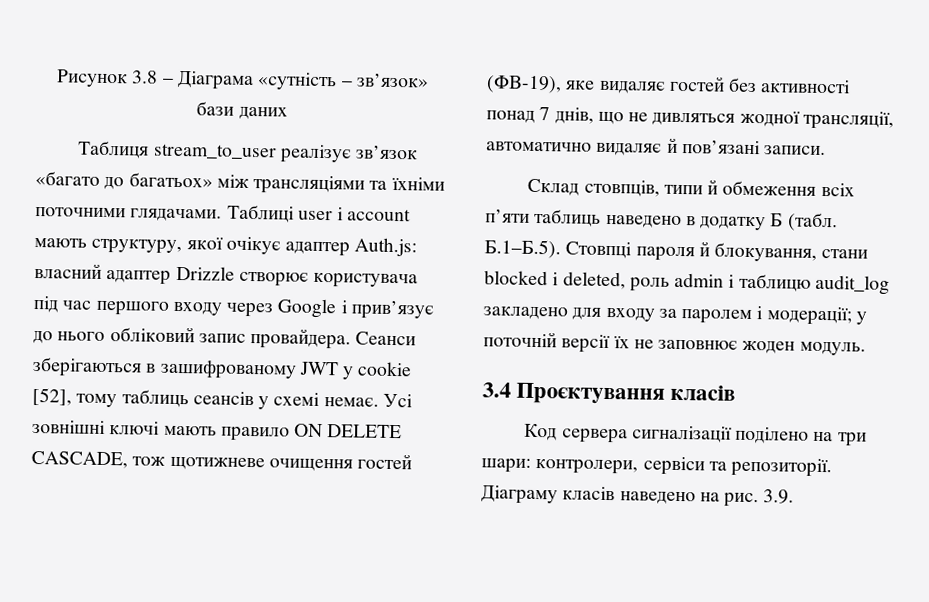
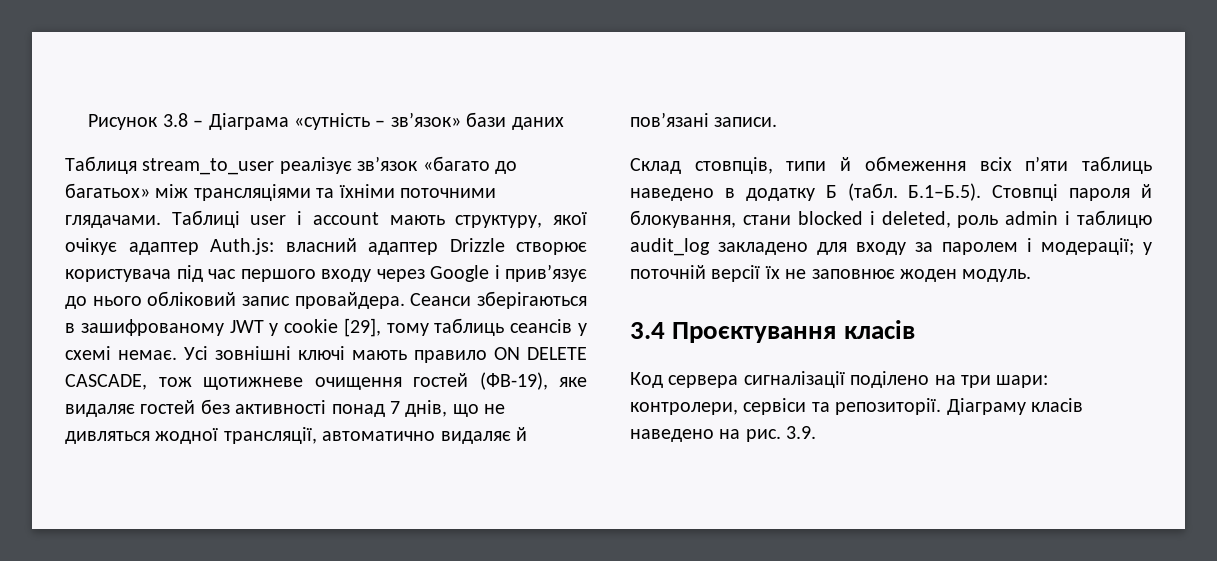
[32,387,72,406] [52], -> [343,318,381,337] [29],

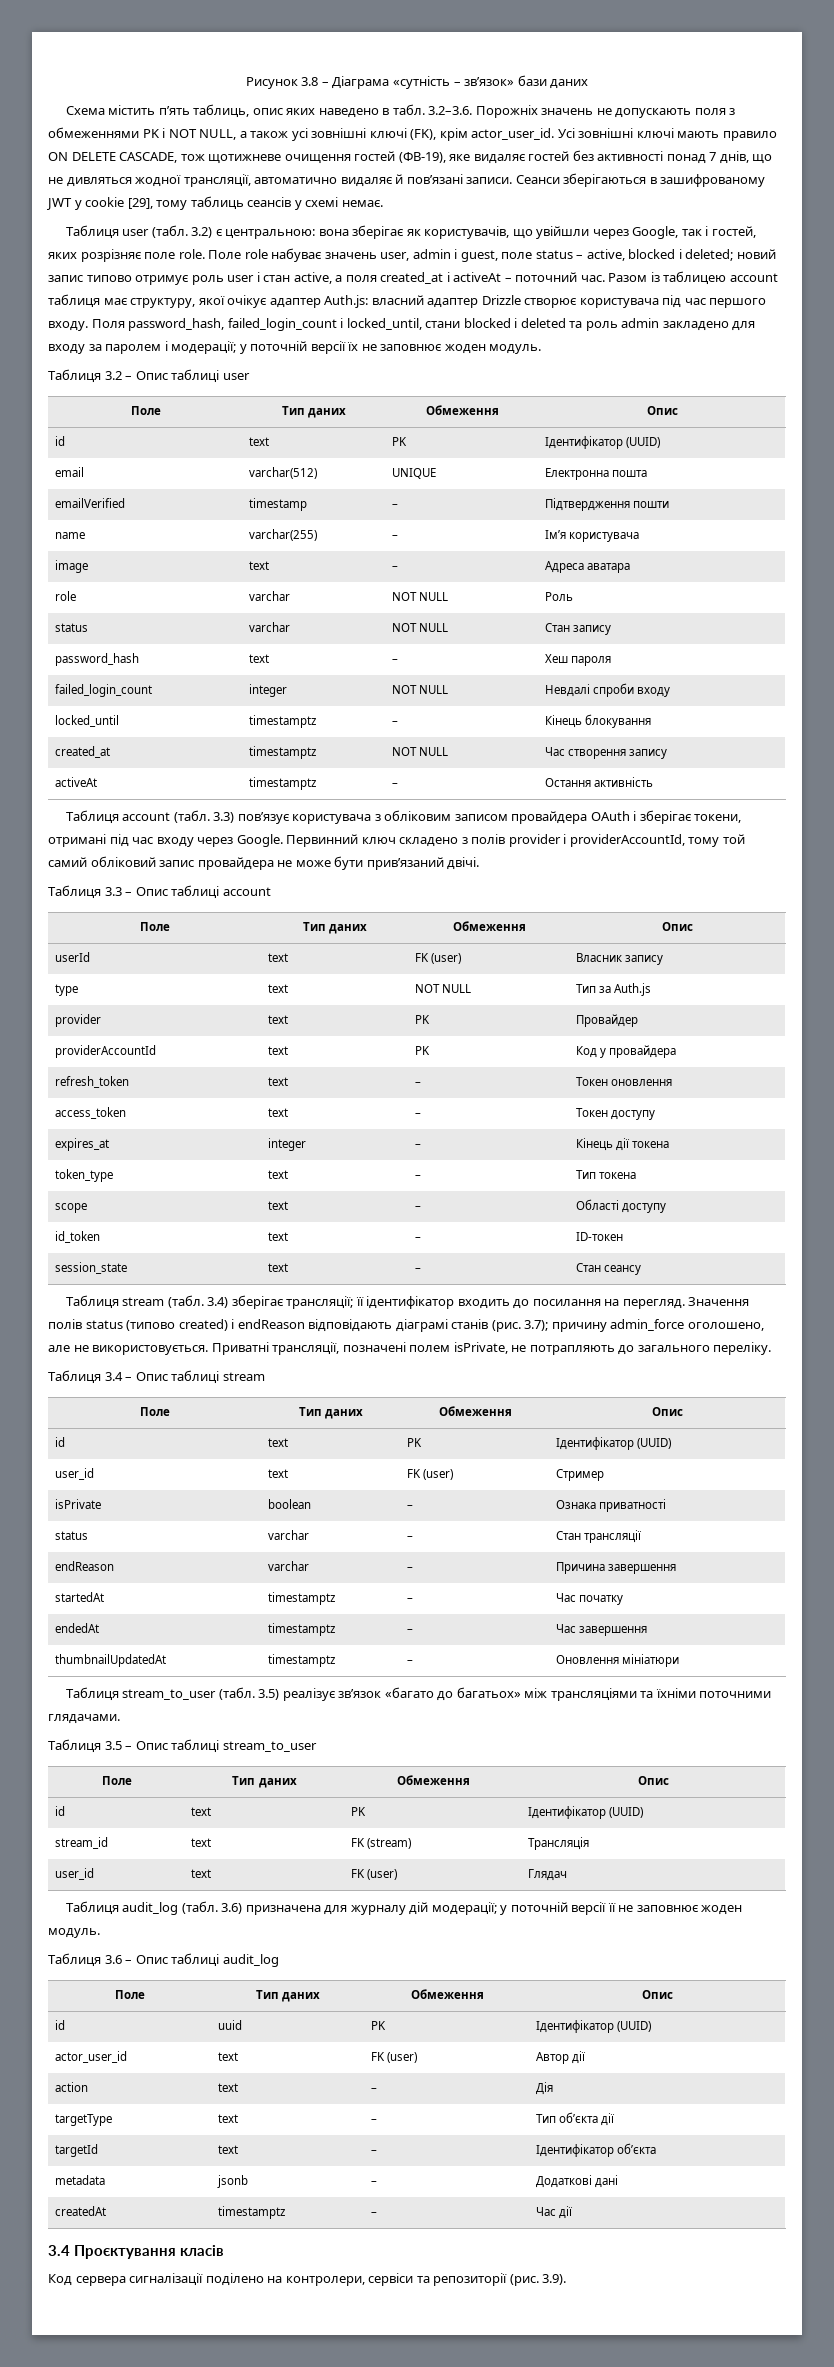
[65,156,517,175] [65,183,496,201] [65,210,587,228] [65,238,587,255] [65,264,587,282] [65,291,587,309] [65,318,587,337] [65,346,177,360] Таблиця stream_to_user реалізує зв’язок «багато до багатьох» між трансляціями та їхніми поточними глядачами. Таблиці user і account мають структуру, якої очікує адаптер Auth.js: власний адаптер Drizzle створює користувача під час першого входу через Google і прив’язує до нього обліковий запис провайдера. Сеанси зберігаються в зашифрованому JWT у cookie [29], тому таблиць сеансів у схемі немає. -> [65,104,736,118] [48,127,555,141] Схема містить п’ять таблиць, опис яких наведено в табл. 3.2–3.6. Порожніх значень не допускають поля з обмеженнями PK і NOT NULL, а також усі зовнішні ключі (FK), крім actor_user_id.
[630,156,1152,174] [630,183,1152,201] [630,210,1152,228] [630,238,710,256] // Склад стовпців, типи й обмеження всіх п’яти таблиць наведено в додатку Б (табл. Б.1–Б.5). Стовпці пароля й блокування, стани blocked і deleted, роль admin і таблицю audit_log -> [515,173,766,187] [46,196,383,210] [65,225,756,239] [48,248,776,262] [48,271,778,285] [48,294,767,308] [48,318,660,331] Сеанси зберігаються в зашифрованому JWT у cookie [29], тому таблиць сеансів у схемі немає. // Таблиця user (табл. 3.2) є центральною: вона зберігає як користувачів, що увійшли через Google, так і гостей, яких розрізняє поле role. Поле role набуває значень user, admin і guest, поле status – active, blocked і deleted; новий запис типово отримує роль user і стан active, а поля created_at і activeAt – поточний час. Разом із таблицею account таблиця має структуру, якої очікує адаптер Auth.js: власний адаптер Drizzle створює користувача під час першого входу. Поля password_hash, failed_login_count і locked_until, стани blocked і deleted та роль admin
(1032, 275) none -> [48,369,250,383] [130,406,161,415] [281,406,347,418] [425,405,499,415] [646,406,678,415] [54,436,65,446] [248,437,269,446] [391,437,407,446] [544,436,660,449] [54,467,84,477] [248,467,317,479] [391,468,436,479] [544,468,647,480] [54,498,125,508] [248,498,307,511] [391,504,398,508] [544,498,669,511] [54,532,85,539] [248,529,317,541] [391,535,398,539] [544,530,639,542] [54,560,88,573] [248,561,269,570] [391,566,398,570] [544,561,630,573] [54,591,76,601] [248,591,290,601] [391,592,448,601] [544,592,573,601] [54,623,88,632] [248,622,290,632] [391,623,448,632] [544,623,611,635] [54,653,139,666] [248,654,269,663] [391,659,398,663] [544,654,611,666] [54,684,152,697] [248,684,287,697] [391,685,448,694] [544,683,670,697] [54,715,119,727] [248,715,316,728] [391,721,398,725] [544,714,651,728] [54,746,110,758] [248,746,316,759] [391,747,448,756] [544,747,667,759] [54,777,97,787] [248,777,316,790] [391,783,398,787] [544,777,653,787] [65,810,742,824] [48,834,745,847] [48,856,480,870] [48,885,271,899] [140,922,170,931] [302,922,368,934] [452,921,526,931] [662,922,693,931] [54,952,90,962] [267,953,288,962] [414,953,461,964] [575,953,663,965] [54,984,78,996] [267,984,288,993] [414,984,471,993] [575,983,651,996] [54,1014,101,1027] [267,1015,288,1024] [414,1015,430,1024] [575,1014,638,1027] [54,1045,156,1058] [267,1046,288,1055] [414,1046,430,1055] [575,1045,676,1058] [54,1076,129,1088] [267,1077,288,1086] [414,1082,421,1086] [575,1077,672,1086] [54,1107,126,1119] [267,1108,288,1117] [414,1113,421,1117] [575,1108,655,1120] [54,1138,109,1151] [267,1138,306,1151] [414,1144,421,1148] [575,1138,669,1151] [54,1169,113,1182] [267,1170,288,1179] [414,1175,421,1179] [575,1170,636,1179] [54,1203,87,1213] [267,1201,288,1210] [414,1206,421,1210] [575,1199,666,1213] [54,1231,100,1243] [267,1232,288,1241] [414,1237,421,1241] [575,1232,623,1241] [54,1262,127,1274] [267,1263,288,1272] [414,1268,421,1272] [575,1263,641,1275] [65,1295,750,1309] [48,1319,764,1332] [48,1342,772,1355] [48,1370,265,1384] [140,1407,170,1416] [298,1407,364,1419] [438,1406,512,1416] [652,1407,683,1416] [54,1437,65,1447] [267,1438,288,1447] [406,1438,422,1447] [555,1437,671,1450] [54,1468,94,1480] [267,1469,288,1478] [406,1469,453,1480] [555,1469,604,1481] [54,1499,101,1509] [267,1499,311,1509] [406,1505,413,1509] [555,1499,666,1512] [54,1531,88,1540] [267,1530,309,1540] [406,1536,413,1540] [555,1530,642,1543] [54,1561,114,1571] [267,1561,309,1571] [406,1567,413,1571] [555,1562,676,1574] [54,1592,104,1602] [267,1592,335,1605] [406,1598,413,1602] [555,1593,623,1605] [54,1623,99,1633] [267,1623,335,1636] [406,1629,413,1633] [555,1624,647,1636] [54,1654,166,1667] [267,1654,335,1667] [406,1660,413,1664] [555,1654,679,1667] [65,1687,772,1701] [48,1714,120,1724] [48,1739,317,1753] [101,1776,132,1785] [232,1776,297,1788] [396,1775,470,1785] [638,1776,669,1785] [54,1806,65,1816] [190,1807,211,1816] [350,1807,366,1816] [527,1806,643,1819] [54,1837,108,1849] [190,1838,211,1847] [350,1838,411,1849] [527,1837,589,1850] [54,1868,94,1880] [190,1869,211,1878] [350,1869,397,1880] [527,1869,567,1881] [65,1901,743,1915] [48,1928,100,1938] [48,1953,279,1967] [115,1990,145,1999] [255,1990,321,2002] [410,1989,484,1999] [642,1990,673,1999] [54,2020,65,2030] [217,2020,242,2030] [370,2021,386,2030] [535,2020,651,2033] [54,2051,127,2063] [217,2052,238,2061] [370,2052,417,2063] [535,2051,586,2064] [54,2082,88,2092] [217,2083,238,2092] [370,2088,377,2092] [535,2082,553,2095] [54,2114,112,2126] [217,2114,238,2123] [370,2119,377,2123] [535,2112,615,2126] [54,2144,98,2157] [217,2145,238,2154] [370,2150,377,2154] [535,2143,656,2157] [54,2175,105,2185] [216,2175,248,2188] [370,2181,377,2185] [535,2175,618,2188] [54,2206,106,2216] [217,2206,285,2219] [370,2212,377,2216] [535,2206,573,2219] // Таблиця 3.2 – Опис таблиці user // Поле | Тип даних | Обмеження | Опис // id | text | PK | Ідентифікатор (UUID) // email | varchar(512) | UNIQUE | Електронна пошта // emailVerified | timestamp | – | Підтвердження пошти // name | varchar(255) | – | Ім’я користувача // image | text | – | Адреса аватара // role | varchar | NOT NULL | Роль // status | varchar | NOT NULL | Стан запису // password_hash | text | – | Хеш пароля // failed_login_count | integer | NOT NULL | Невдалі спроби входу // locked_until | timestamptz | – | Кінець блокування // created_at | timestamptz | NOT NULL | Час створення запису // activeAt | timestamptz | – | Остання активність // Таблиця account (табл. 3.3) пов’язує користувача з обліковим записом провайдера OAuth і зберігає токени, отримані під час входу через Google. Первинний ключ складено з полів provider і providerAccountId, тому той самий обліковий запис провайдера не може бути прив’язаний двічі. // Таблиця 3.3 – Опис таблиці account // Поле | Тип даних | Обмеження | Опис // userId | text | FK (user) | Власник запису // type | text | NOT NULL | Тип за Auth.js // provider | text | PK | Провайдер // providerAccountId | text | PK | Код у провайдера // refresh_token | text | – | Токен оновлення // access_token | text | – | Токен доступу // expires_at | integer | – | Кінець дії токена // token_type | text | – | Тип токена // scope | text | – | Області доступу // id_token | text | – | ID-токен // session_state | text | – | Стан сеансу // Таблиця stream (табл. 3.4) зберігає трансляції; її ідентифікатор входить до посилання на перегляд. Значення полів status (типово created) і endReason відповідають діаграмі станів (рис. 3.7); причину admin_force оголошено, але не використовується. Приватні трансляції, позначені полем isPrivate, не потрапляють до загального переліку. // Таблиця 3.4 – Опис таблиці stream // Поле | Тип даних | Обмеження | Опис // id | text | PK | Ідентифікатор (UUID) // user_id | text | FK (user) | Стример // isPrivate | boolean | – | Ознака приватності // status | varchar | – | Стан трансляції // endReason | varchar | – | Причина завершення // startedAt | timestamptz | – | Час початку // endedAt | timestamptz | – | Час завершення // thumbnailUpdatedAt | timestamptz | – | Оновлення мініатюри // Таблиця stream_to_user (табл. 3.5) реалізує зв’язок «багато до багатьох» між трансляціями та їхніми поточними глядачами. // Таблиця 3.5 – Опис таблиці stream_to_user // Поле | Тип даних | Обмеження | Опис // id | text | PK | Ідентифікатор (UUID) // stream_id | text | FK (stream) | Трансляція // user_id | text | FK (user) | Глядач // Таблиця audit_log (табл. 3.6) призначена для журналу дій модерації; у поточній версії її не заповнює жоден модуль. // Таблиця 3.6 – Опис таблиці audit_log // Поле | Тип даних | Обмеження | Опис // id | uuid | PK | Ідентифікатор (UUID) // actor_user_id | text | FK (user) | Автор дії // action | text | – | Дія // targetType | text | – | Тип об’єкта дії // targetId | text | – | Ідентифікатор об’єкта // metadata | jsonb | – | Додаткові дані // createdAt | timestamptz | – | Час дії
[961,375,1049,388] три шари: -> (283, 2279) none
[835,398,1083,415] [630,426,817,442] репозиторії. Діаграму класів наведено на рис. 3.9. -> [433,2273,567,2286] репозиторії (рис. 3.9).

